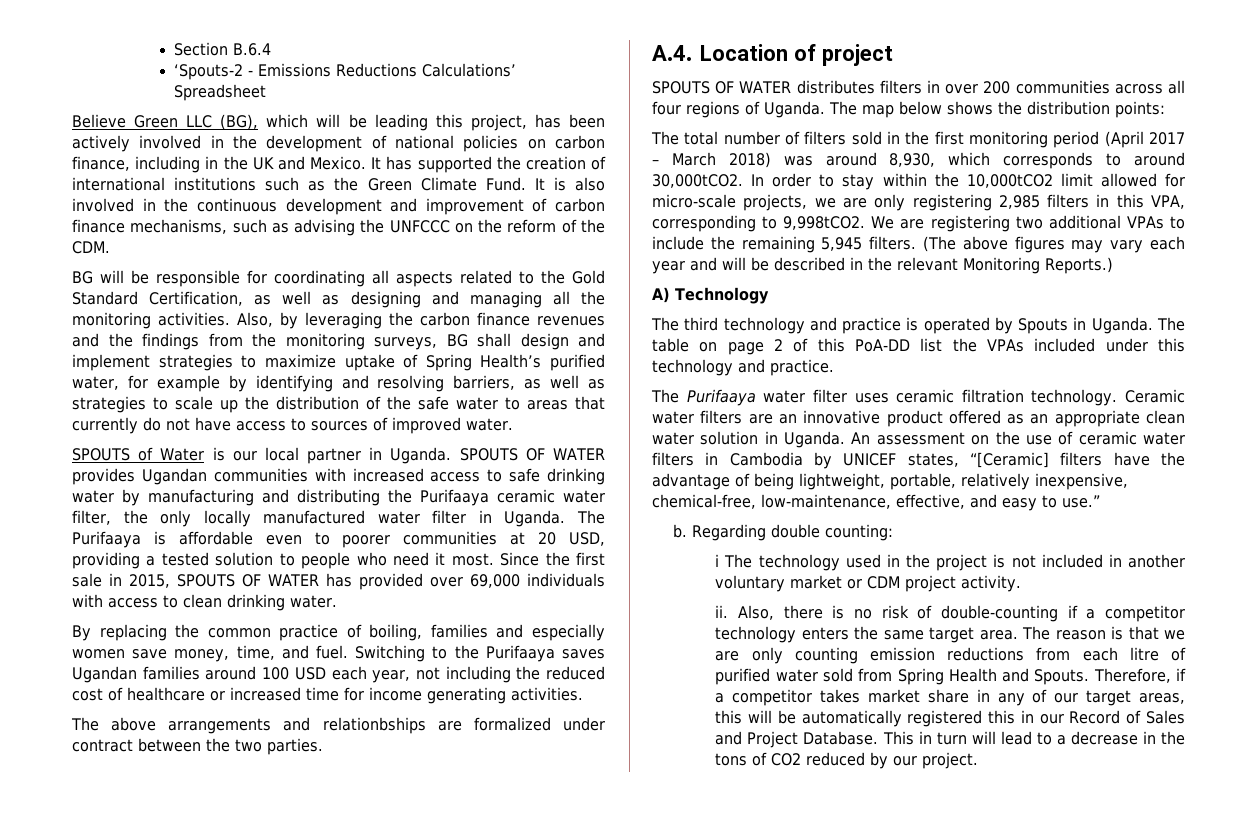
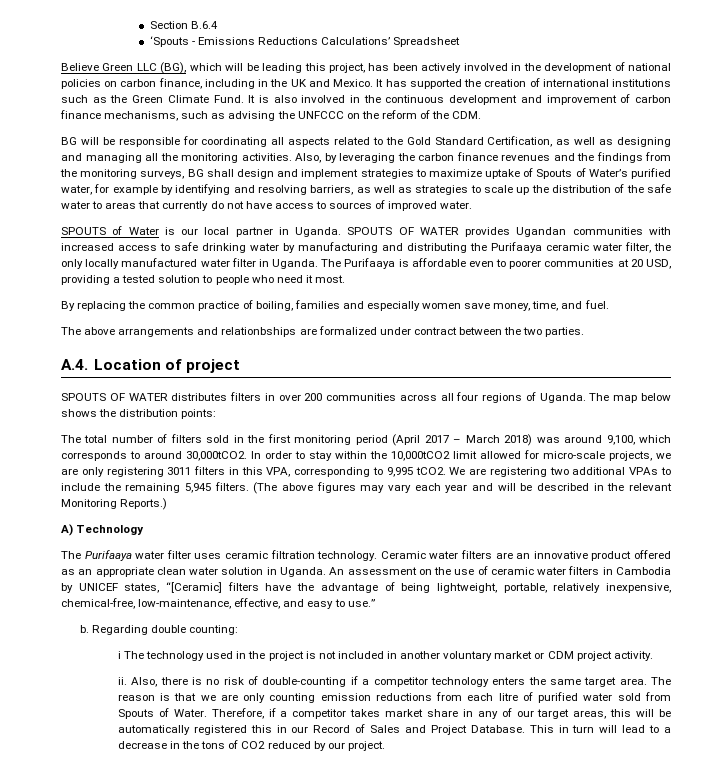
[174,64,244,80] ‘Spouts-2 -> [149,36,189,47] ‘Spouts
[425,354,542,371] Spring Health’s -> [536,168,628,179] Spouts of Water’s
[500,552,606,566] [72,573,605,590] [72,594,337,611] Since the first sale in 2015, SPOUTS OF WATER has provided over 69,000 individuals with access to clean drinking water. -> (345, 279) none
[355,645,605,662] [72,666,605,683] [72,687,583,704] Switching to the Purifaaya saves Ugandan families around 100 USD each year, not including the reduced cost of healthcare or increased time for income generating activities. -> (609, 304) none
[889,153,936,167] 8,930, -> [606,435,635,445] 9,100,
[998,195,1040,209] 2,985 -> [167,467,192,475] 3011
[783,216,866,230] 9,998tCO2. -> [386,467,446,477] 9,995 tCO2.
[651,317,1185,334] [652,338,1185,355] [652,359,834,376] // The third technology and practice is operated by Spouts in Uganda. The table on page 2 of this PoA-DD list the VPAs included under this technology and practice. -> (145, 530) none
[897,668,1090,685] Spring Health and Spouts. -> [117,708,207,719] Spouts of Water.

